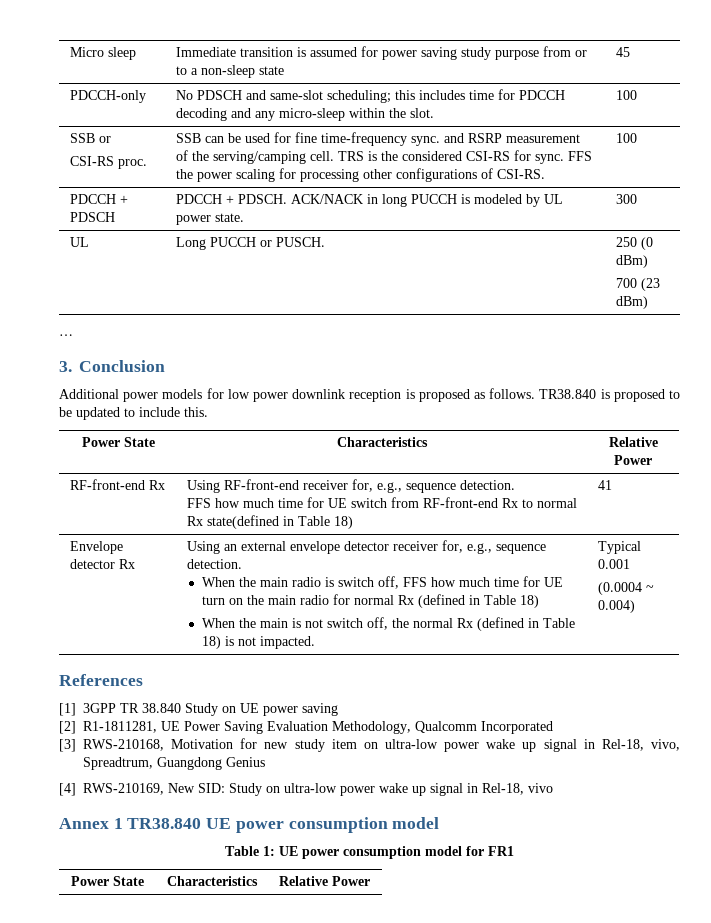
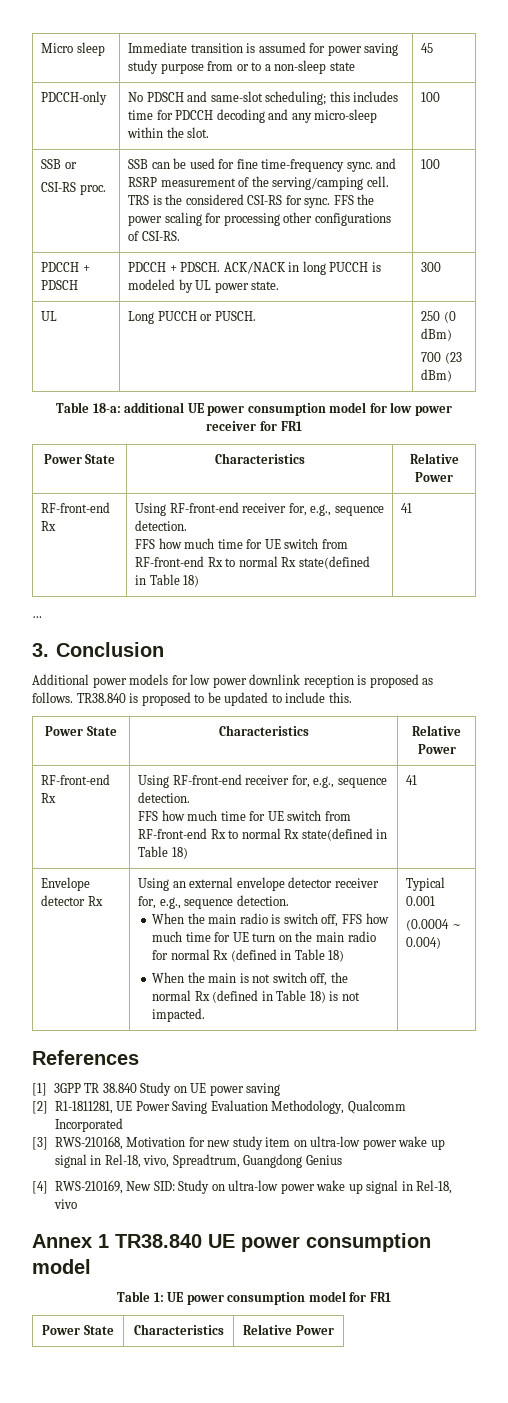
(648, 302) none -> [56,402,452,416] [206,421,302,431] [43,454,116,464] [214,453,305,464] [409,453,459,464] [415,472,454,482] [41,502,111,513] [41,521,57,531] [135,502,384,516] [135,520,188,531] [135,538,348,549] [135,556,370,569] [135,574,200,587] [401,503,413,513] // Table 18-a: additional UE power consumption model for low power receiver for FR1 // Power State | Characteristics | Relative Power // RF-front-end Rx | Using RF-front-end receiver for, e.g., sequence detection. // FFS how much time for UE switch from RF-front-end Rx to normal Rx state(defined in Table 18) | 41

